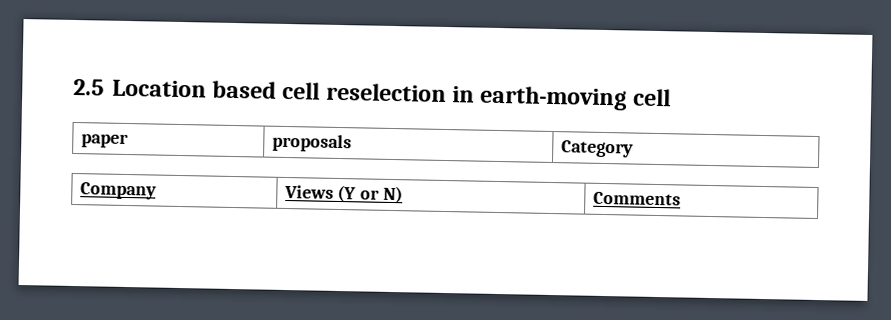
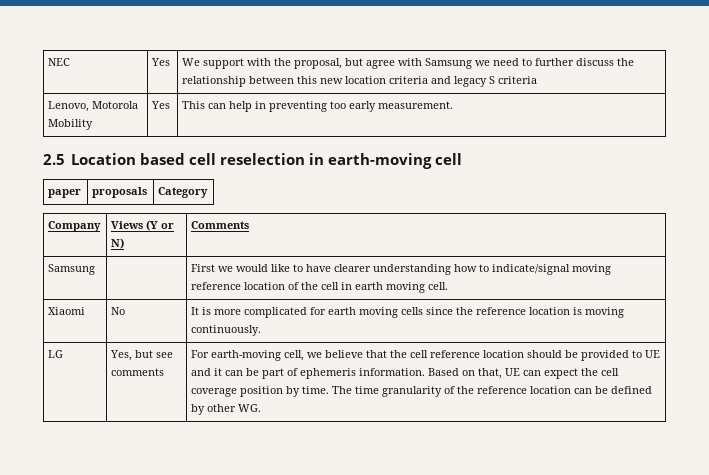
(73, 87) none -> [48,58,71,66] [151,58,171,66] [182,58,635,69] [182,76,538,87] [48,101,139,112] [48,119,94,130] [151,101,171,109] [182,101,454,112] NEC | Yes | We support with the proposal, but agree with Samsung we need to further discuss the relationship between this new location criteria and legacy S criteria // Lenovo, Motorola Mobility | Yes | This can help in preventing too early measurement. //
(681, 198) none -> [48,264,96,275] [191,264,612,275] [191,282,449,293] [48,307,86,315] [111,307,126,315] [191,307,625,318] [191,325,262,336] [48,350,64,358] [110,350,174,361] [111,368,165,376] [191,350,661,361] [191,368,620,379] [191,386,653,397] [191,404,262,415] // Samsung | | First we would like to have clearer understanding how to indicate/signal moving reference location of the cell in earth moving cell. // Xiaomi | No | It is more complicated for earth moving cells since the reference location is moving continuously. // LG | Yes, but see comments | For earth-moving cell, we believe that the cell reference location should be provided to UE and it can be part of ephemeris information. Based on that, UE can expect the cell coverage position by time. The time granularity of the reference location can be defined by other WG.

